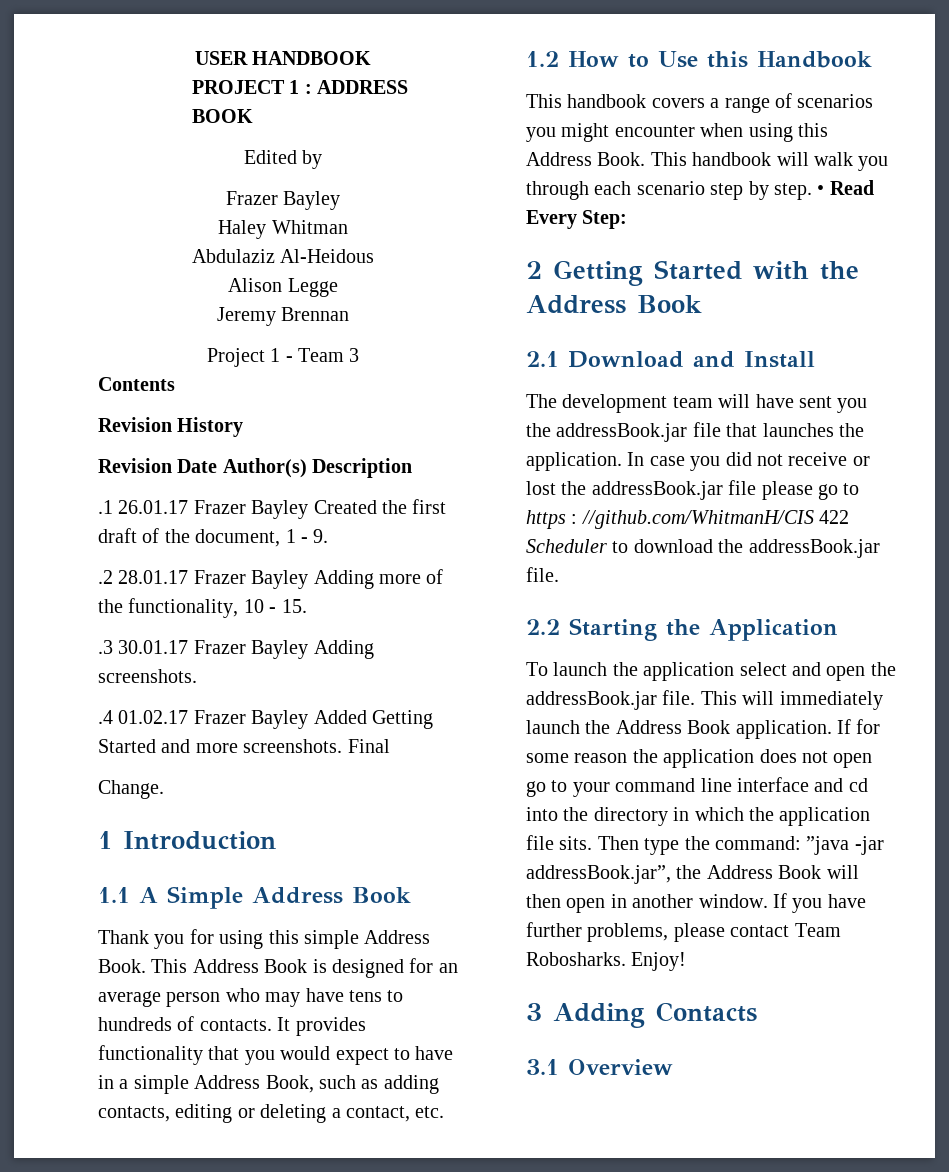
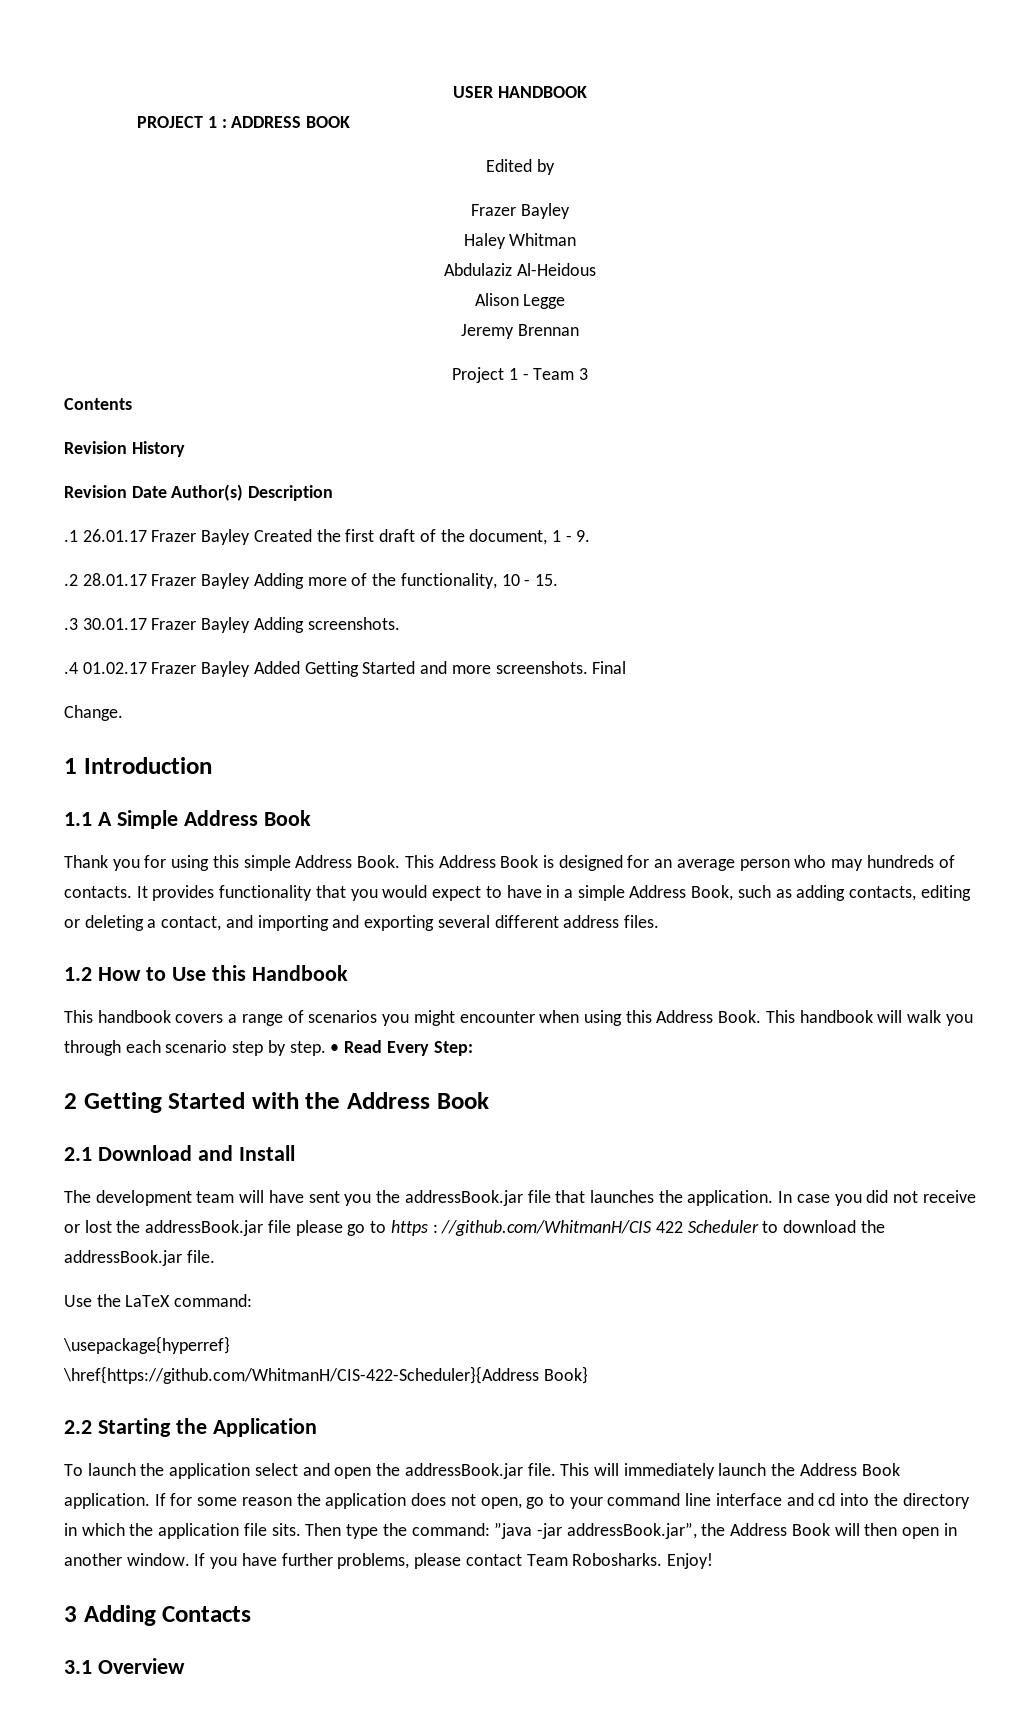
[305,988,404,1002] have tens to -> (864, 865) none
[415,1106,445,1118] etc. -> [225,915,659,931] and importing and exporting several different address files.
(559, 574) none -> [64,1294,253,1307] [63,1336,230,1354] [63,1366,588,1384] // Use the LaTeX command: // \usepackage{hyperref} // \href{https://github.com/WhitmanH/CIS-422-Scheduler}{Address Book}
[833,753,873,768] open -> [480,1497,522,1509] open,

